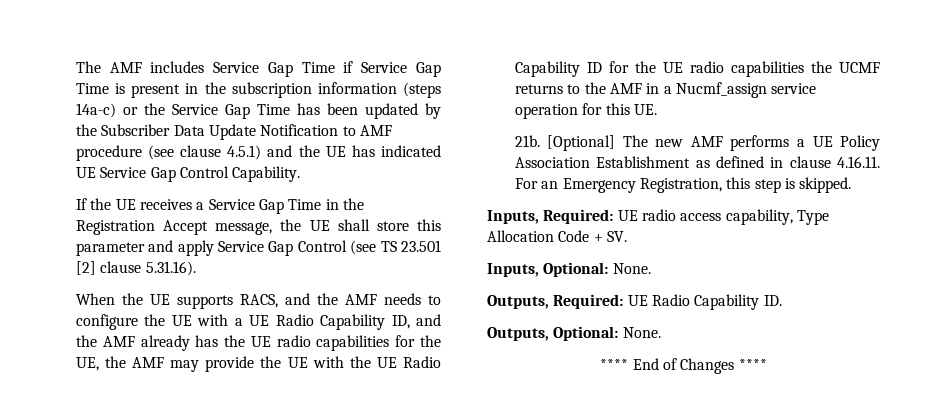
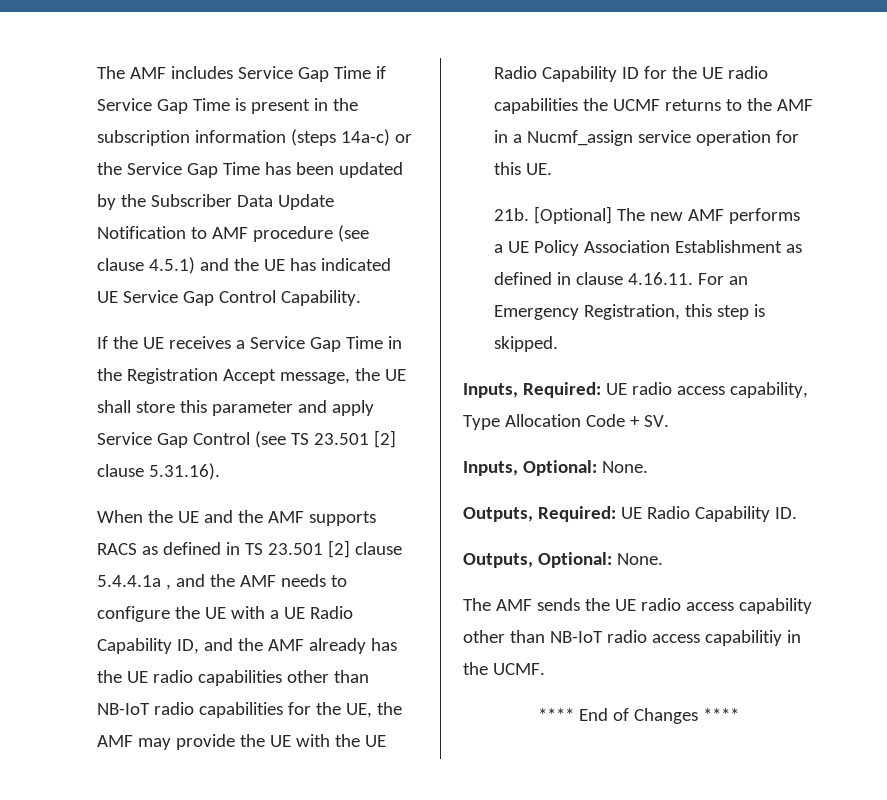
[176,294,278,309] supports RACS, -> [204,510,377,526] [97,540,403,558] [97,575,172,590] and the AMF supports RACS as defined in TS 23.501 [2] clause 5.4.4.1a ,
(390, 343) none -> [287,670,370,683] [97,702,284,718] other than NB-IoT radio capabilities
(661, 332) none -> [463,598,812,614] [463,630,801,646] [463,662,545,675] // The AMF sends the UE radio access capability other than NB-IoT radio access capabilitiy in the UCMF.

